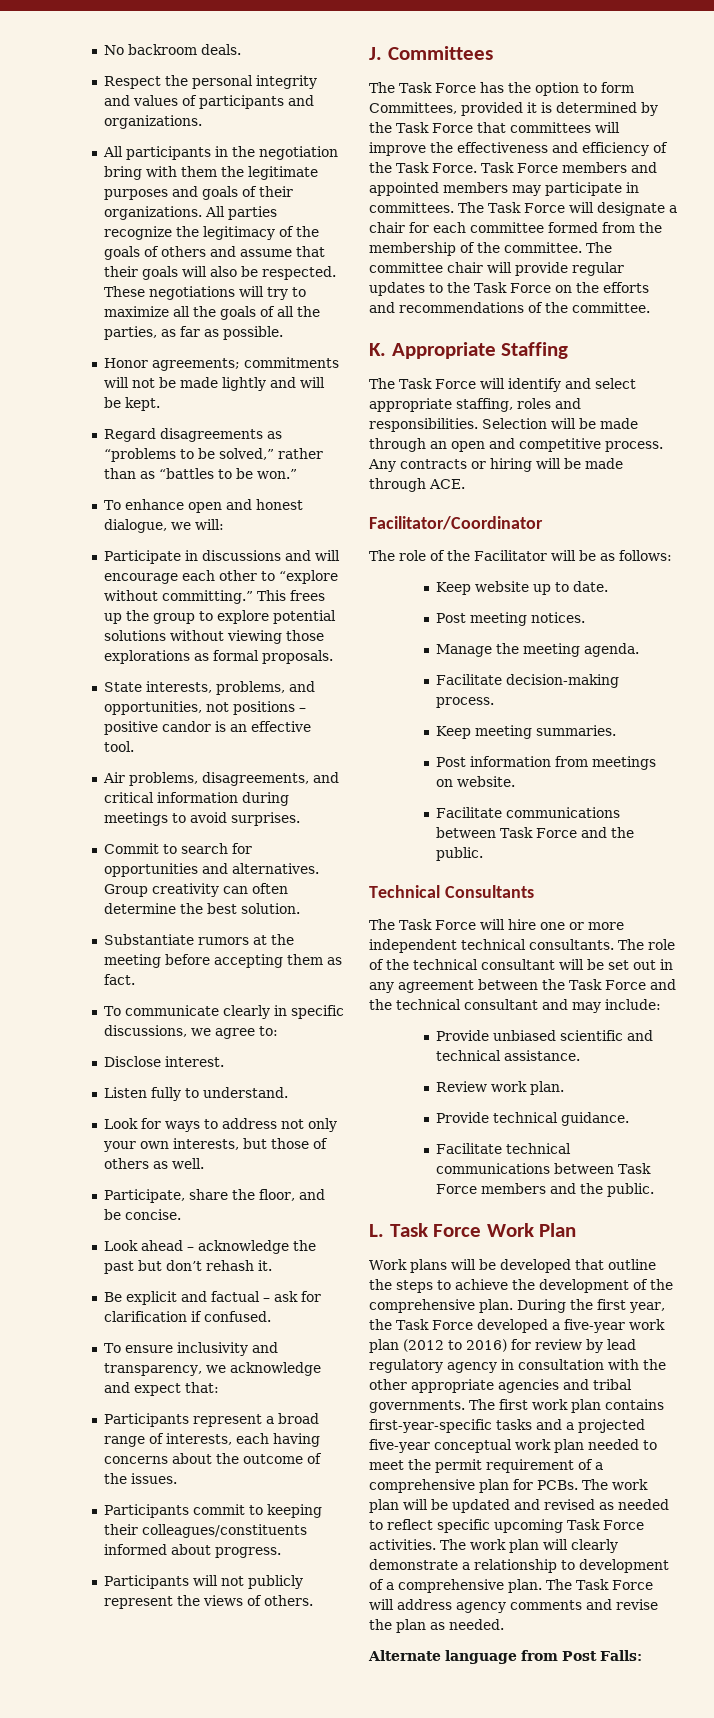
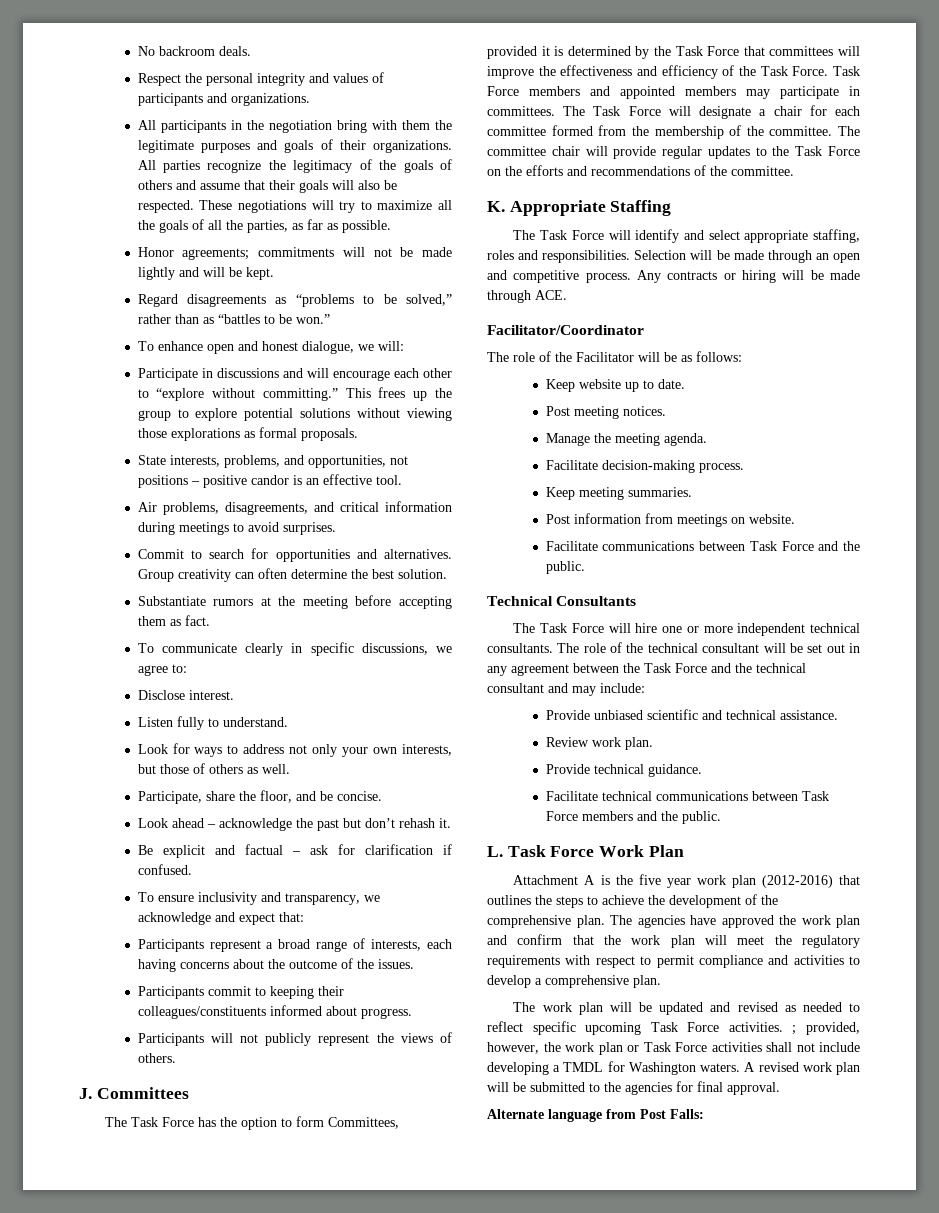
[369,1259,656,1273] Work plans will be developed that outline -> [513,874,860,888] [487,895,531,905] Attachment A is the five year work plan (2012-2016) that outlines
[517,1299,665,1313] [369,1319,665,1333] [369,1339,636,1353] [369,1359,666,1373] [369,1379,632,1393] [369,1399,664,1413] [369,1419,645,1433] [369,1439,657,1453] [369,1459,603,1473] [369,1479,578,1493] During the first year, the Task Force developed a five-year work plan (2012 to 2016) for review by lead regulatory agency in consultation with the other appropriate agencies and tribal governments. The first work plan contains first-year-specific tasks and a projected five-year conceptual work plan needed to meet the permit requirement of a comprehensive plan for PCBs. -> [610,915,860,928] [487,934,860,948] [487,955,860,968] [487,975,661,988] The agencies have approved the work plan and confirm that the work plan will meet the regulatory requirements with respect to permit compliance and activities to develop a comprehensive plan. //
[440,1539,618,1553] [369,1559,669,1573] [369,1579,653,1593] [369,1599,658,1613] [369,1619,504,1633] The work plan will clearly demonstrate a relationship to development of a comprehensive plan. The Task Force will address agency comments and revise the plan as needed. -> [792,1022,860,1035] [487,1042,860,1055] [487,1061,860,1075] [487,1081,780,1095] ; provided, however, the work plan or Task Force activities shall not include developing a TMDL for Washington waters. A revised work plan will be submitted to the agencies for final approval.

